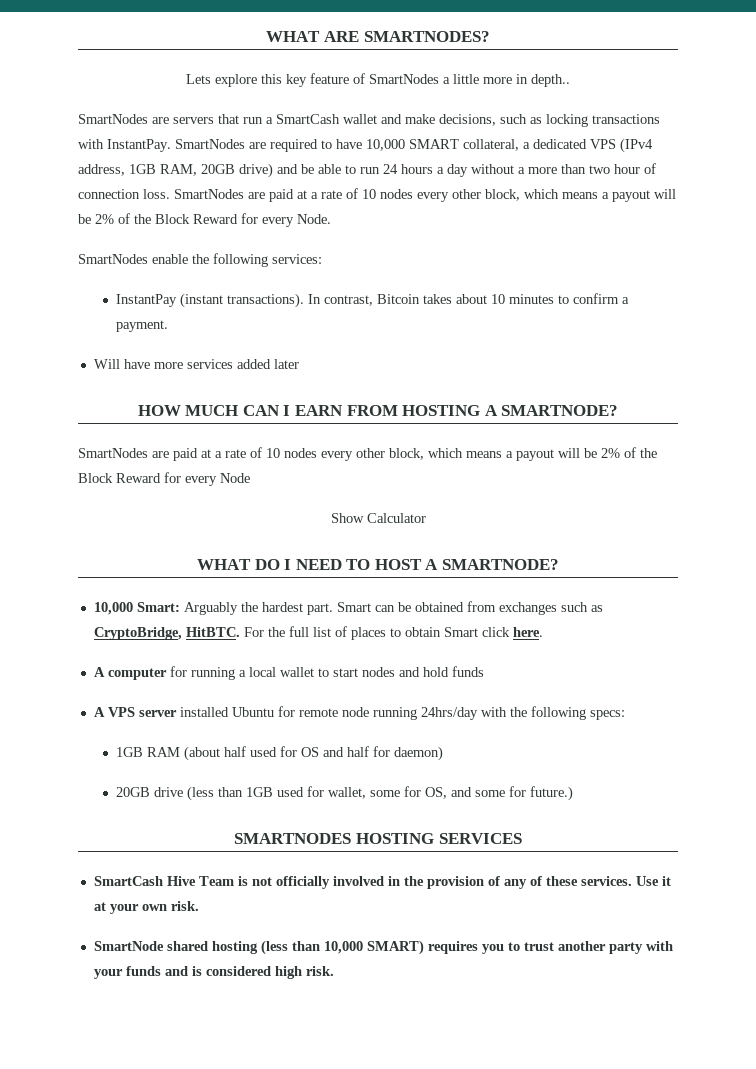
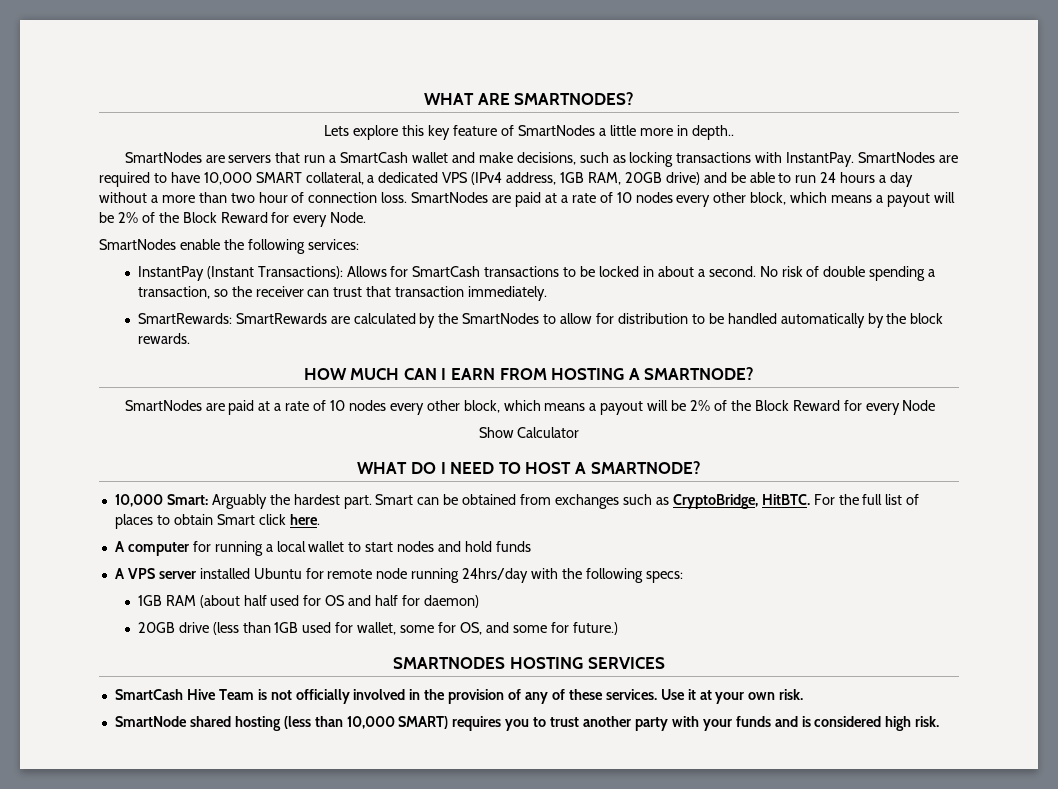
[179,293,629,308] [115,320,168,332] [93,359,299,369] (instant transactions). In contrast, Bitcoin takes about 10 minutes to confirm a payment. // Will have more services added later -> [206,266,936,281] [137,286,548,301] [137,313,944,328] [137,333,190,344] (Instant Transactions): Allows for SmartCash transactions to be locked in about a second. No risk of double spending a transaction, so the receiver can trust that transaction immediately. // SmartRewards: SmartRewards are calculated by the SmartNodes to allow for distribution to be handled automatically by the block rewards.

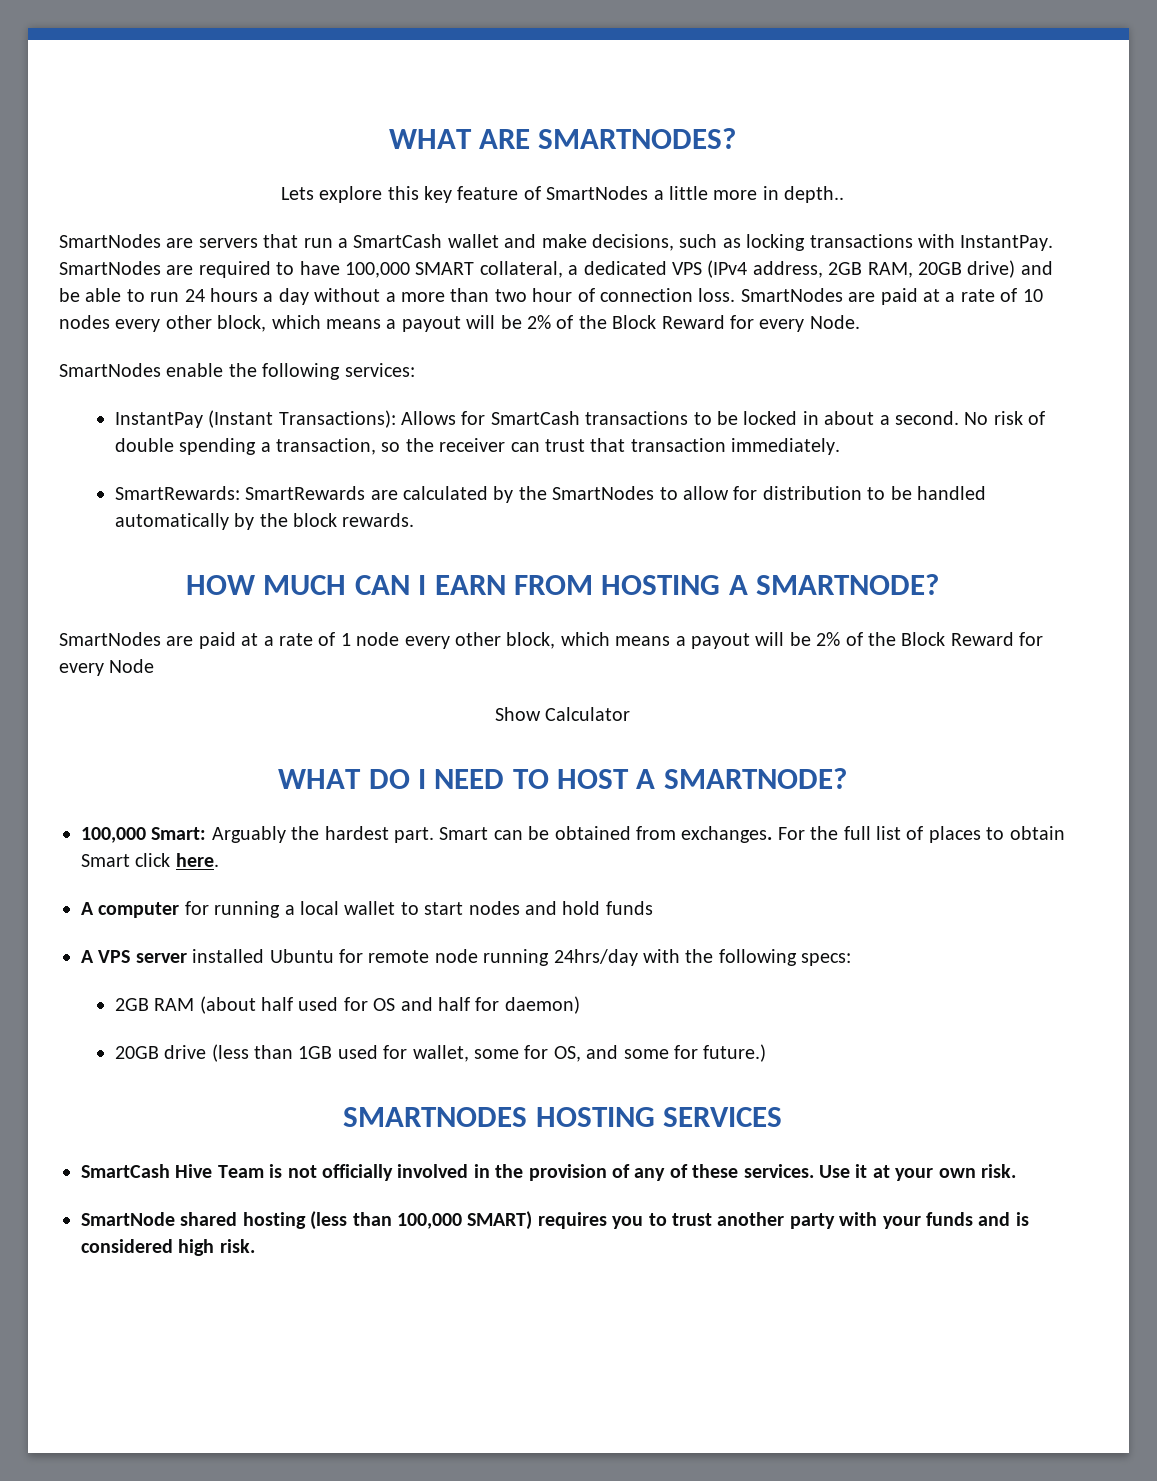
[203,172,252,185] 10,000 -> [345,262,410,278] 100,000
[560,172,585,183] 1GB -> [828,262,863,275] 2GB
[329,400,386,411] 10 nodes -> [340,632,400,646] 1 node
[114,494,163,507] 10,000 -> [81,827,146,843] 100,000
[555,494,810,509] exchanges such as CryptoBridge, HitBTC. -> [681,826,773,843] exchanges.
[137,595,162,606] 1GB -> [114,998,149,1011] 2GB
[346,716,395,729] 10,000 -> [397,1213,462,1229] 100,000

